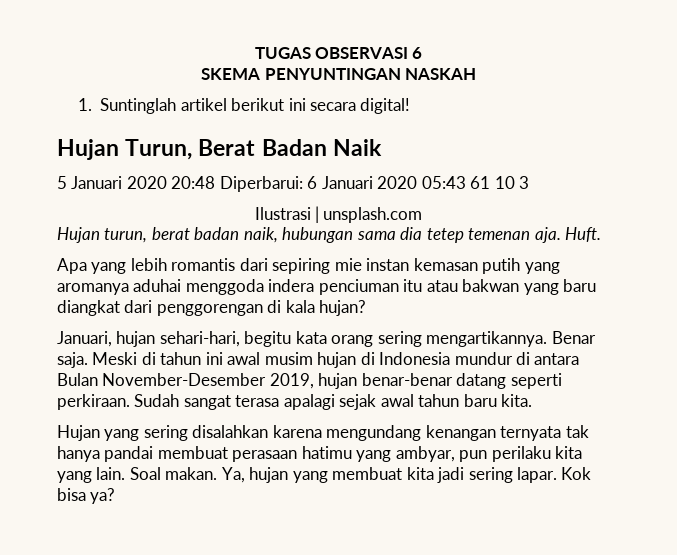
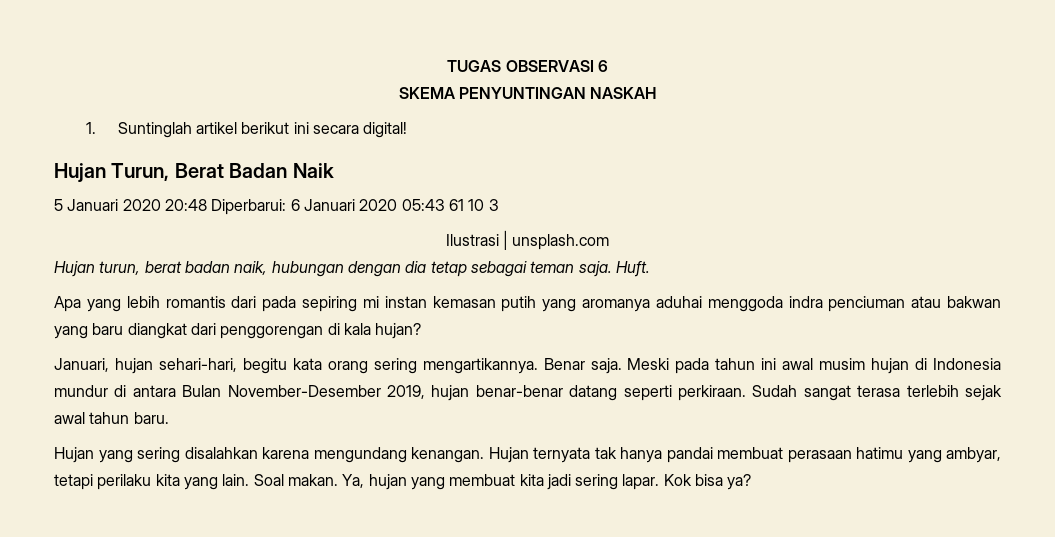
[356,227,561,243] sama dia tetep temenan aja. -> [347,261,612,277] dengan dia tetap sebagai teman saja.
[272,258,362,274] sepiring mie -> [262,296,379,312] pada sepiring mi
[268,279,423,295] indera penciuman itu -> [788,296,906,312] indra penciuman
[141,352,156,365] di -> [675,358,710,374] pada
[283,394,335,410] apalagi -> [906,385,959,397] terlebih
[463,394,533,407] baru kita. -> [133,412,169,424] baru.
[425,425,496,441] kenangan -> [411,447,529,463] kenangan. Hujan
[459,450,488,462] pun -> [54,474,93,490] tetapi

